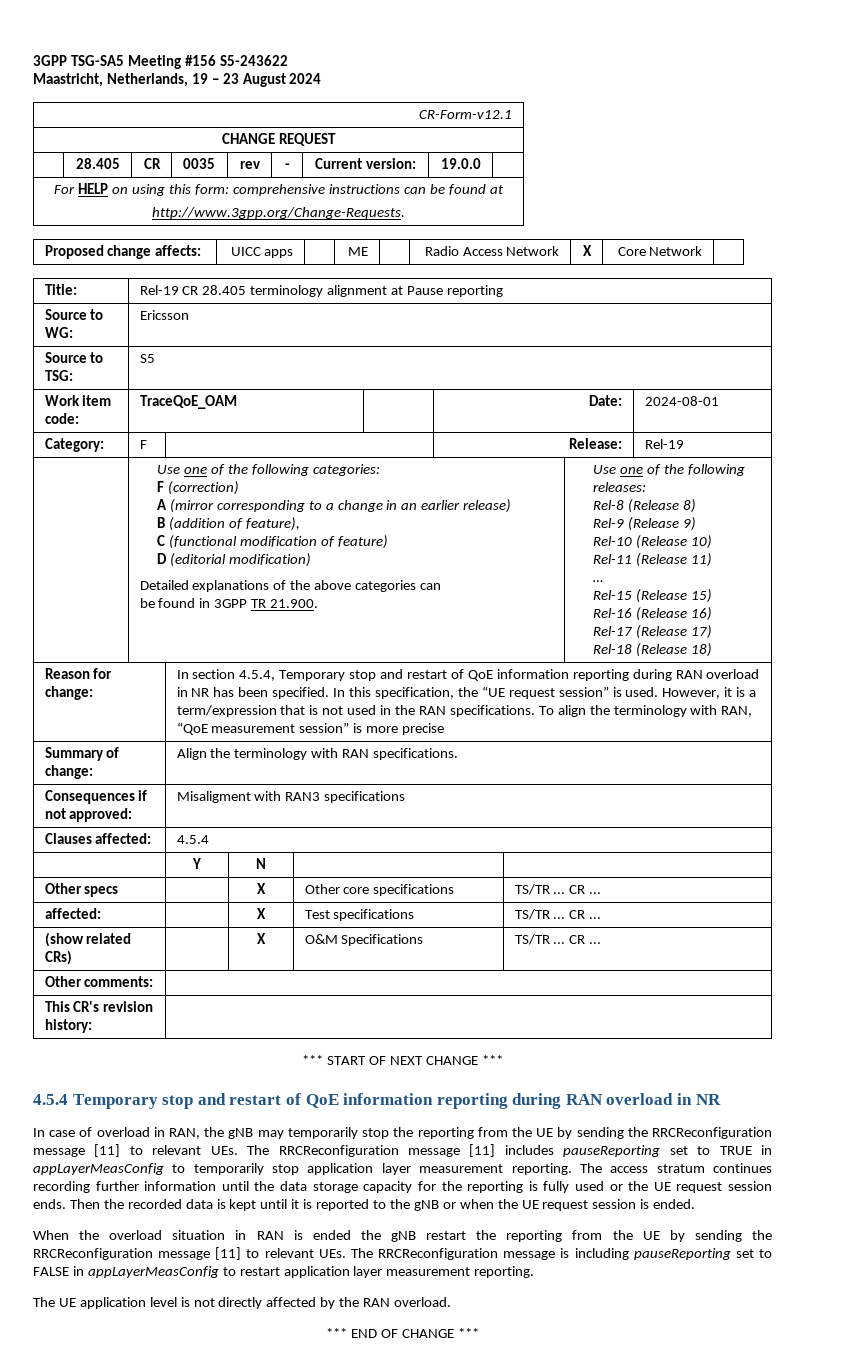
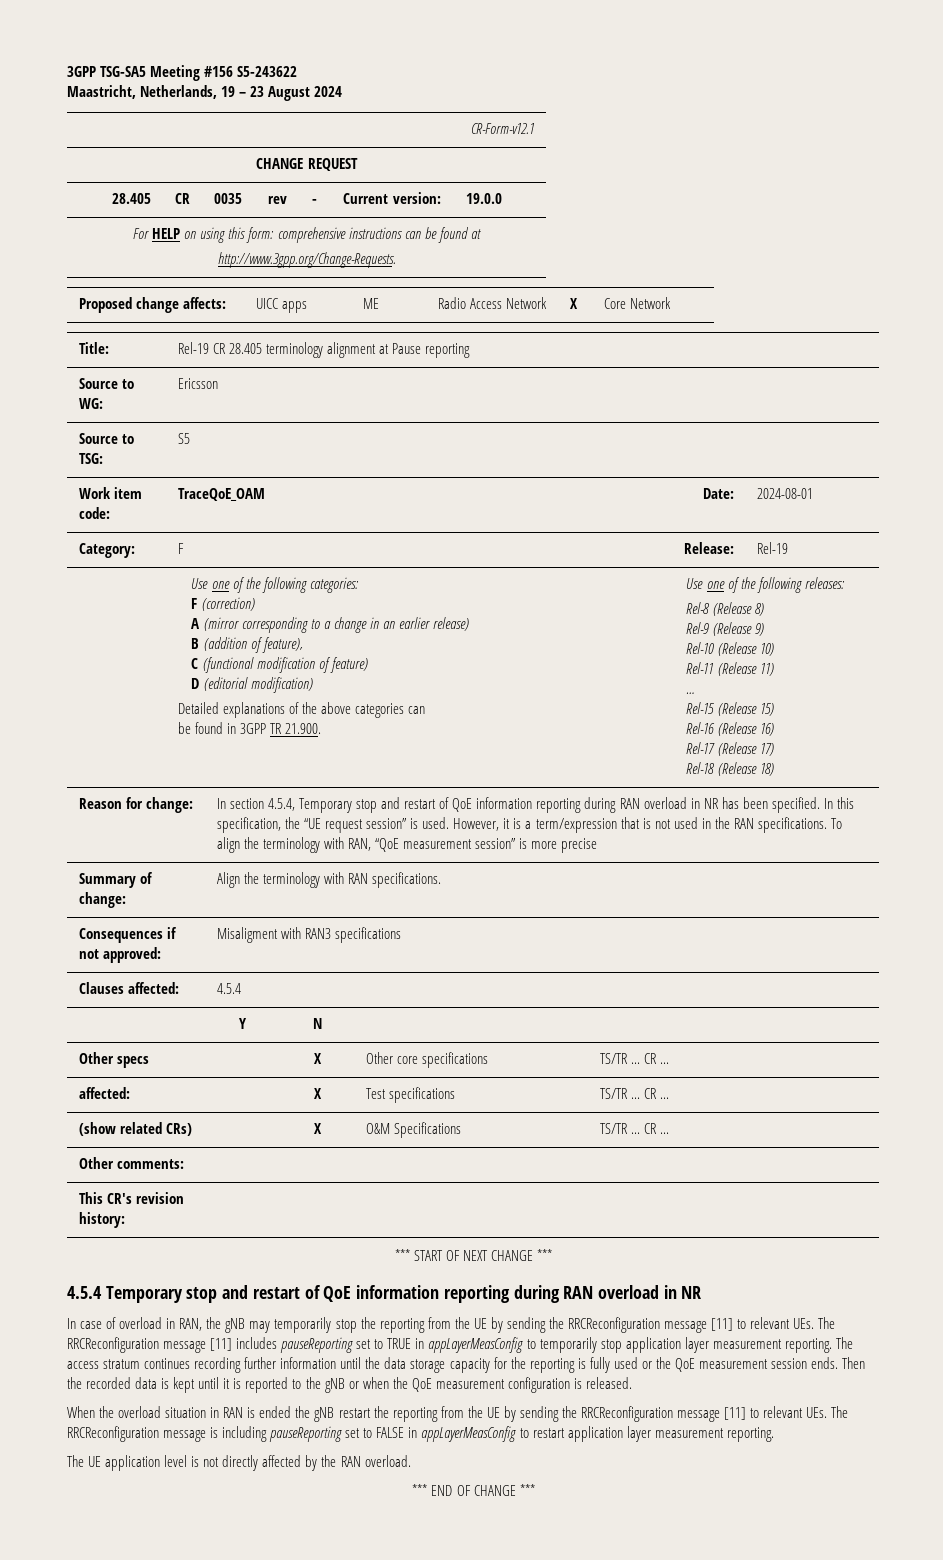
[653,1182,723,1193] UE request -> [674,1358,768,1372] QoE measurement
[521,1199,696,1211] UE request session is ended. -> [411,1377,632,1393] QoE measurement configuration is released.

